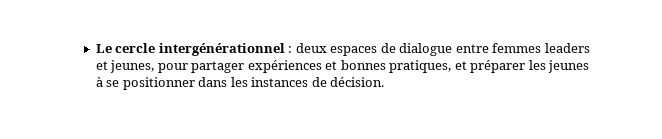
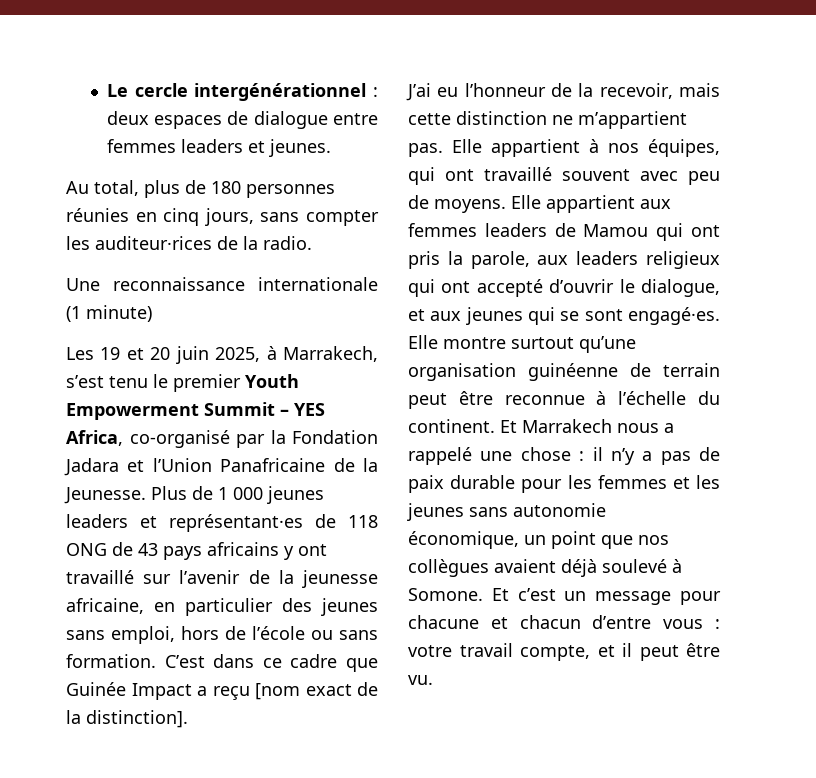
[110,60,590,73] [95,77,385,90] jeunes, pour partager expériences et bonnes pratiques, et préparer les jeunes à se positionner dans les instances de décision. -> [268,139,331,157] [66,180,335,198] [66,208,379,226] [66,236,312,250] [66,277,378,291] [66,305,152,322] [66,346,378,364] [66,374,299,392] [66,402,325,420] [66,430,378,448] [64,458,378,476] [64,486,324,504] [66,514,378,532] [66,542,327,560] [66,570,378,588] [66,598,378,616] [66,626,378,644] [66,654,378,672] [66,682,378,700] [66,710,188,728] [406,83,720,101] [408,111,687,129] [408,139,720,157] [408,167,720,185] [408,195,671,213] [408,223,720,241] [408,251,720,269] [408,279,720,297] [408,307,720,325] [408,335,636,353] [408,363,720,381] [408,391,720,409] [408,419,674,433] [408,447,720,465] [408,475,720,493] [407,503,606,521] [408,531,669,549] [408,559,682,577] [408,588,721,605] [408,615,720,629] [408,643,720,661] [408,675,433,685] jeunes. // Au total, plus de 180 personnes réunies en cinq jours, sans compter les auditeur·rices de la radio. // Une reconnaissance internationale (1 minute) // Les 19 et 20 juin 2025, à Marrakech, s’est tenu le premier Youth Empowerment Summit – YES Africa, co-organisé par la Fondation Jadara et l’Union Panafricaine de la Jeunesse. Plus de 1 000 jeunes leaders et représentant·es de 118 ONG de 43 pays africains y ont travaillé sur l’avenir de la jeunesse africaine, en particulier des jeunes sans emploi, hors de l’école ou sans formation. C’est dans ce cadre que Guinée Impact a reçu [nom exact de la distinction]. // J’ai eu l’honneur de la recevoir, mais cette distinction ne m’appartient pas. Elle appartient à nos équipes, qui ont travaillé souvent avec peu de moyens. Elle appartient aux femmes leaders de Mamou qui ont pris la parole, aux leaders religieux qui ont accepté d’ouvrir le dialogue, et aux jeunes qui se sont engagé·es. Elle montre surtout qu’une organisation guinéenne de terrain peut être reconnue à l’échelle du continent. Et Marrakech nous a rappelé une chose : il n’y a pas de paix durable pour les femmes et les jeunes sans autonomie économique, un point que nos collègues avaient déjà soulevé à Somone. Et c’est un message pour chacune et chacun d’entre vous : votre travail compte, et il peut être vu.

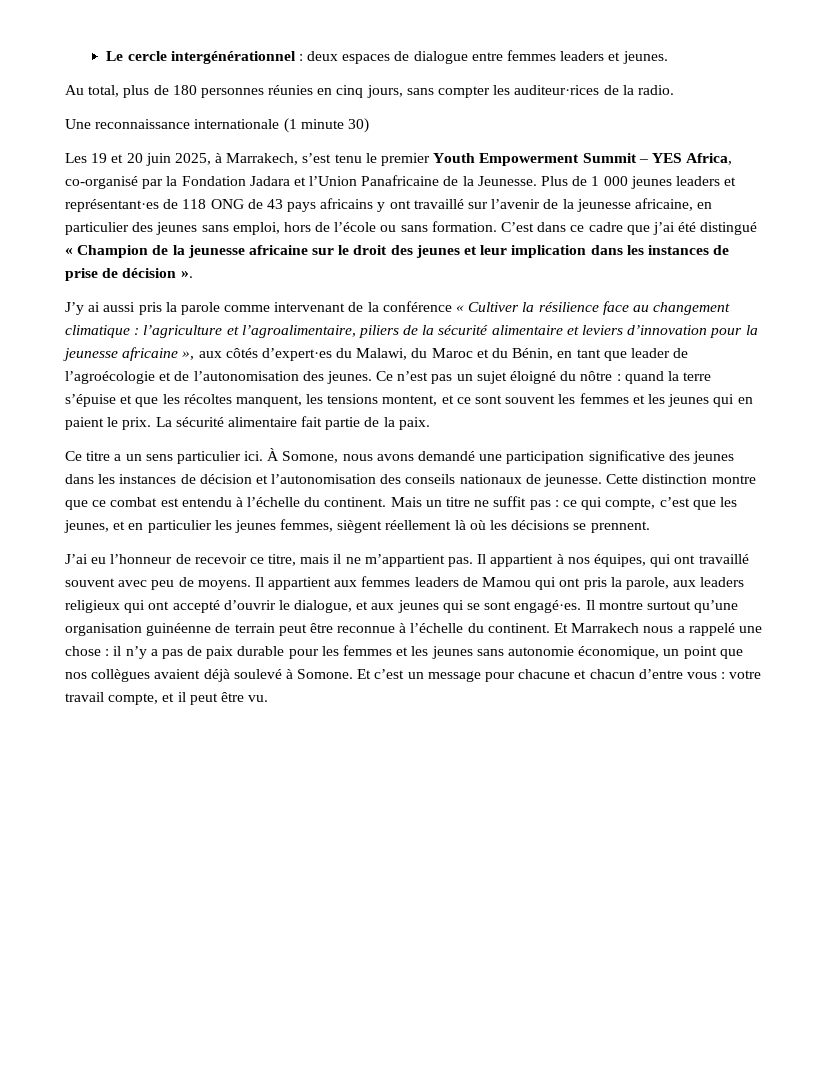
[86,305,152,322] minute) -> [300,118,369,133] minute 30)
[66,682,378,700] [66,710,188,728] Guinée Impact a reçu [nom exact de la distinction]. -> [652,222,758,235] [65,245,730,258] [65,268,193,281] [65,301,731,315] [65,325,758,338] [63,347,689,361] [65,371,712,384] [65,393,753,407] [65,416,430,430] [65,448,734,464] [65,474,756,487] [65,496,737,510] [64,519,650,533] j’ai été distingué « Champion de la jeunesse africaine sur le droit des jeunes et leur implication dans les instances de prise de décision ». // J’y ai aussi pris la parole comme intervenant de la conférence « Cultiver la résilience face au changement climatique : l’agriculture et l’agroalimentaire, piliers de la sécurité alimentaire et leviers d’innovation pour la jeunesse africaine », aux côtés d’expert·es du Malawi, du Maroc et du Bénin, en tant que leader de l’agroécologie et de l’autonomisation des jeunes. Ce n’est pas un sujet éloigné du nôtre : quand la terre s’épuise et que les récoltes manquent, les tensions montent, et ce sont souvent les femmes et les jeunes qui en paient le prix. La sécurité alimentaire fait partie de la paix. // Ce titre a un sens particulier ici. À Somone, nous avons demandé une participation significative des jeunes dans les instances de décision et l’autonomisation des conseils nationaux de jeunesse. Cette distinction montre que ce combat est entendu à l’échelle du continent. Mais un titre ne suffit pas : ce qui compte, c’est que les jeunes, et en particulier les jeunes femmes, siègent réellement là où les décisions se prennent.
[578,83,720,99] [408,111,547,125] la recevoir, mais cette distinction -> [194,554,342,566] recevoir ce titre, mais il
[452,139,482,153] Elle -> [477,554,487,564] Il
[511,195,541,209] Elle -> [254,577,264,587] Il
[408,335,438,349] Elle -> [585,600,595,610] Il

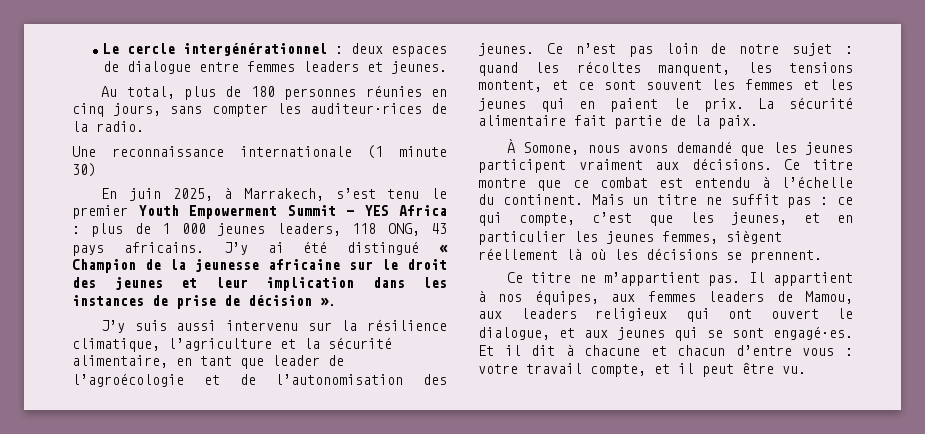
[65,153,143,163] Les 19 et 20 -> [101,188,118,199] En
[686,153,733,165] [65,175,737,189] [65,198,713,212] [65,221,675,235] Africa, co-organisé par la Fondation Jadara et l’Union Panafricaine de la Jeunesse. Plus de 1 000 jeunes leaders et représentant·es de 118 ONG de 43 pays africains y ont travaillé sur l’avenir de la jeunesse africaine, en particulier des jeunes sans emploi, hors de l’école ou sans formation. C’est dans ce cadre que j’ai -> [399,205,447,216] [72,223,448,237] [72,242,284,256] Africa : plus de 1 000 jeunes leaders, 118 ONG, 43 pays africains. J’y ai
[88,301,731,315] [65,325,758,338] [63,347,554,361] ai aussi pris la parole comme intervenant de la conférence « Cultiver la résilience face au changement climatique : l’agriculture et l’agroalimentaire, piliers de la sécurité alimentaire et leviers d’innovation pour la jeunesse africaine », aux côtés d’expert·es du Malawi, du Maroc et du Bénin, -> [134,319,447,331] [72,337,392,352] [72,355,168,368] suis aussi intervenu sur la résilience climatique, l’agriculture et la sécurité alimentaire,
[456,371,712,384] [65,394,159,407] un sujet éloigné du nôtre : quand la terre s’épuise et que -> [665,43,853,56] [478,62,518,76] loin de notre sujet : quand
[65,451,264,464] Ce titre a un sens particulier ici. -> (758, 122) none
[479,450,734,464] [65,474,708,487] une participation significative des jeunes dans les instances de décision et l’autonomisation des conseils nationaux de jeunesse. Cette distinction -> [740,142,853,156] [478,158,853,173] que les jeunes participent vraiment aux décisions. Ce titre
[65,554,342,566] J’ai eu l’honneur de recevoir ce titre, mais il -> [507,272,572,283] Ce titre
[650,554,749,567] [65,576,669,590] qui ont travaillé souvent avec peu de moyens. Il appartient aux femmes leaders de Mamou qui ont pris la parole, -> [611,291,853,304] aux femmes leaders de Mamou,
[172,600,276,613] accepté d’ouvrir -> [770,309,819,319] ouvert
[585,600,739,613] [65,623,762,636] [65,645,743,659] [65,669,516,682] Il montre surtout qu’une organisation guinéenne de terrain peut être reconnue à l’échelle du continent. Et Marrakech nous a rappelé une chose : il n’y a pas de paix durable pour les femmes et les jeunes sans autonomie économique, un point que nos collègues avaient déjà soulevé à Somone. Et c’est un message pour -> [478,344,574,356] Et il dit à

